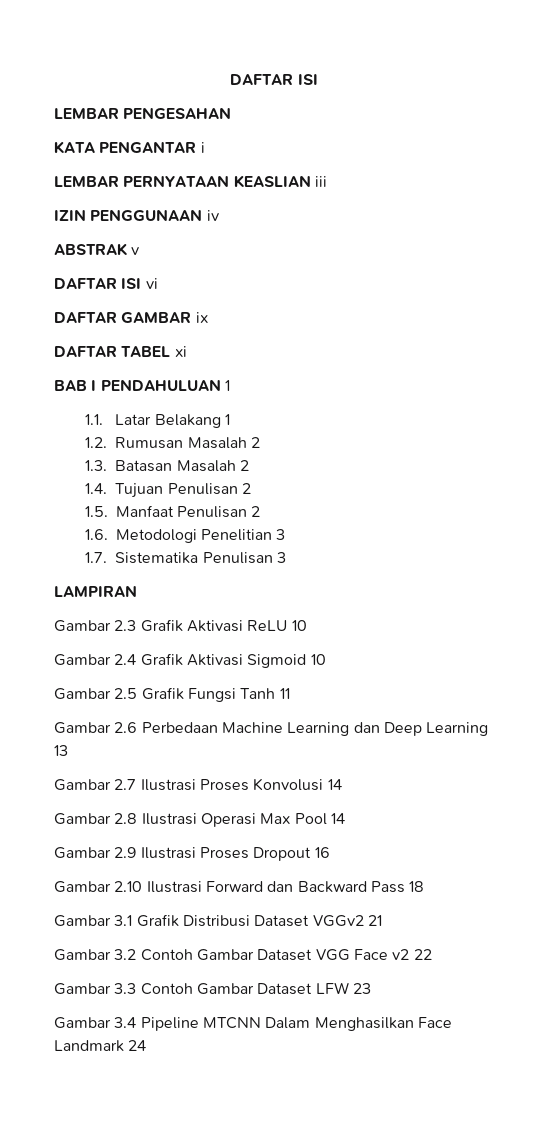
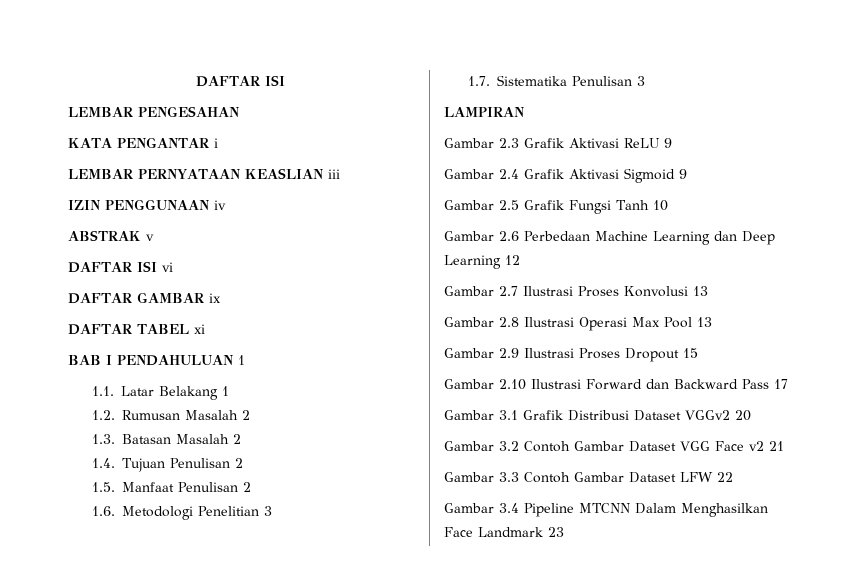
[291,620,307,631] 10 -> [664,138,672,148] 9
[310,654,326,665] 10 -> [679,169,687,179] 9
[279,688,290,699] 11 -> [652,200,668,211] 10
[54,745,68,756] 13 -> [505,255,520,265] 12
[327,779,342,790] 14 -> [693,286,708,296] 13
[330,813,345,824] 14 -> [697,317,712,327] 13
[314,847,330,858] 16 -> [683,348,698,358] 15
[409,881,425,892] 18 -> [774,379,788,389] 17
[367,915,382,926] 21 -> [735,410,751,421] 20
[413,949,432,960] 22 -> [769,441,784,451] 21
[352,983,371,994] 23 -> [717,472,733,482] 22
[128,1040,147,1051] 24 -> [548,527,564,537] 23

